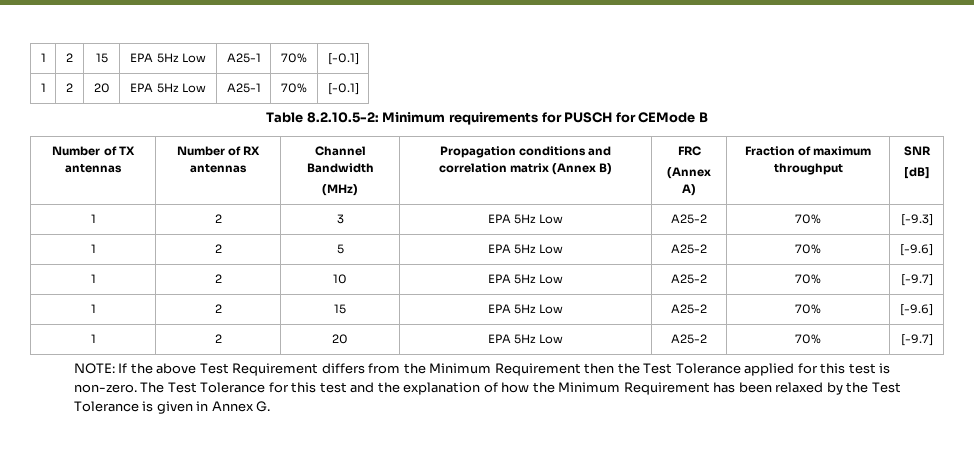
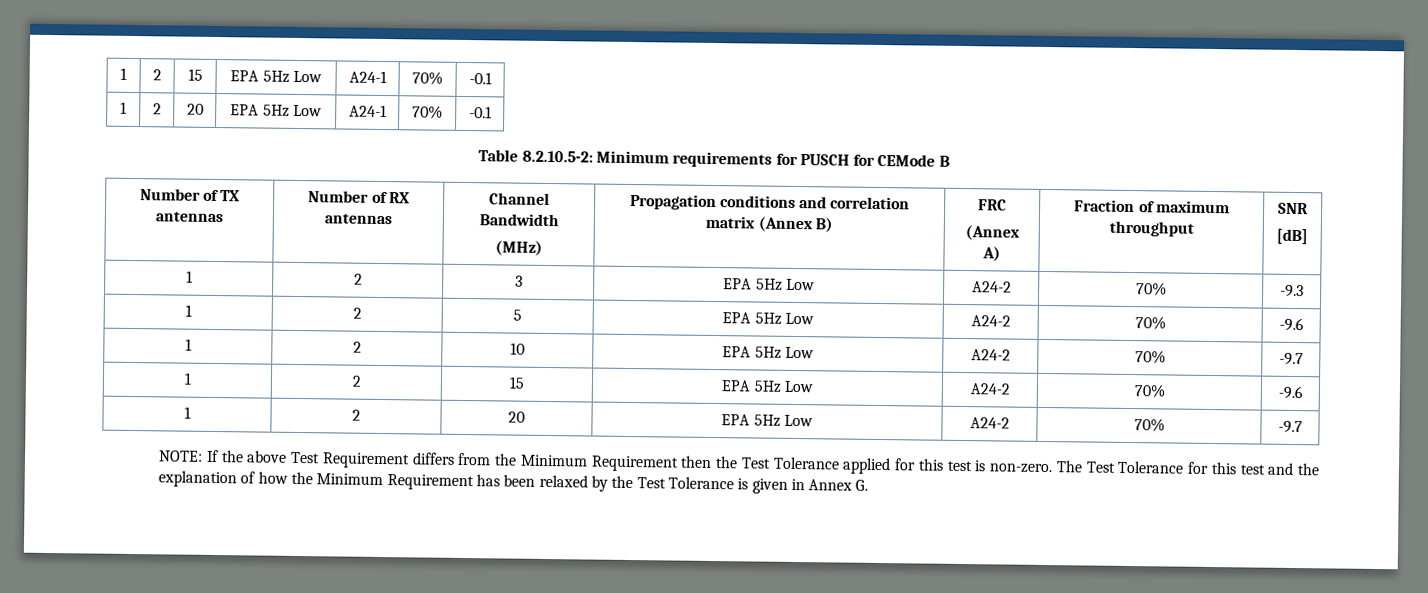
[40,53,46,62] [66,53,73,62] [95,53,108,63] [130,53,206,63] [226,53,261,63] [281,53,307,63] [327,53,359,65] [40,83,46,92] [66,83,73,92] [93,83,110,93] [130,83,206,93] [226,83,261,93] [281,83,307,93] [327,83,359,95] 1 | 2 | 15 | EPA 5Hz Low | A25-1 | 70% | [-0.1] // 1 | 2 | 20 | EPA 5Hz Low | A25-1 | 70% | [-0.1] -> [120,67,127,80] [152,69,162,81] [187,68,203,81] [230,70,322,83] [348,70,387,84] [412,71,443,85] [468,72,492,85] [120,101,127,114] [152,103,162,115] [186,103,204,115] [230,104,322,117] [348,104,387,118] [412,105,443,119] [468,106,492,119] 1 | 2 | 15 | EPA 5Hz Low | A24-1 | 70% | -0.1 // 1 | 2 | 20 | EPA 5Hz Low | A24-1 | 70% | -0.1
[671,214,707,224] [795,214,821,224] [900,214,933,226] A25-2 | 70% | [-9.3] -> [971,281,1012,293] [1135,282,1167,296] [1280,284,1304,298] A24-2 | 70% | -9.3
[671,244,707,254] [795,244,821,254] [900,244,933,256] A25-2 | 70% | [-9.6] -> [970,315,1011,327] [1134,316,1166,330] [1278,317,1304,332] A24-2 | 70% | -9.6
[671,274,707,284] [795,274,821,284] [900,274,933,286] [90,304,96,313] [214,304,222,313] [334,304,346,314] [487,304,564,314] [671,304,707,314] [795,304,821,314] [900,304,933,316] [90,334,96,343] [214,334,222,343] [332,334,348,344] [487,334,564,344] [671,334,707,344] [795,334,821,344] [900,334,933,346] A25-2 | 70% | [-9.7] // 1 | 2 | 15 | EPA 5Hz Low | A25-2 | 70% | [-9.6] // 1 | 2 | 20 | EPA 5Hz Low | A25-2 | 70% | [-9.7] -> [970,349,1011,361] [1134,350,1166,364] [1278,352,1304,366] [183,372,192,385] [351,375,362,387] [509,376,525,389] [721,380,813,393] [969,383,1010,395] [1133,384,1165,398] [1277,385,1303,400] [183,406,191,419] [351,409,361,421] [508,411,525,423] [721,414,813,427] [969,417,1010,429] [1133,418,1165,432] [1277,420,1303,434] A24-2 | 70% | -9.7 // 1 | 2 | 15 | EPA 5Hz Low | A24-2 | 70% | -9.6 // 1 | 2 | 20 | EPA 5Hz Low | A24-2 | 70% | -9.7

